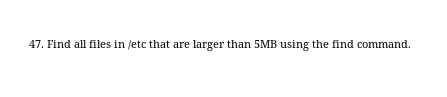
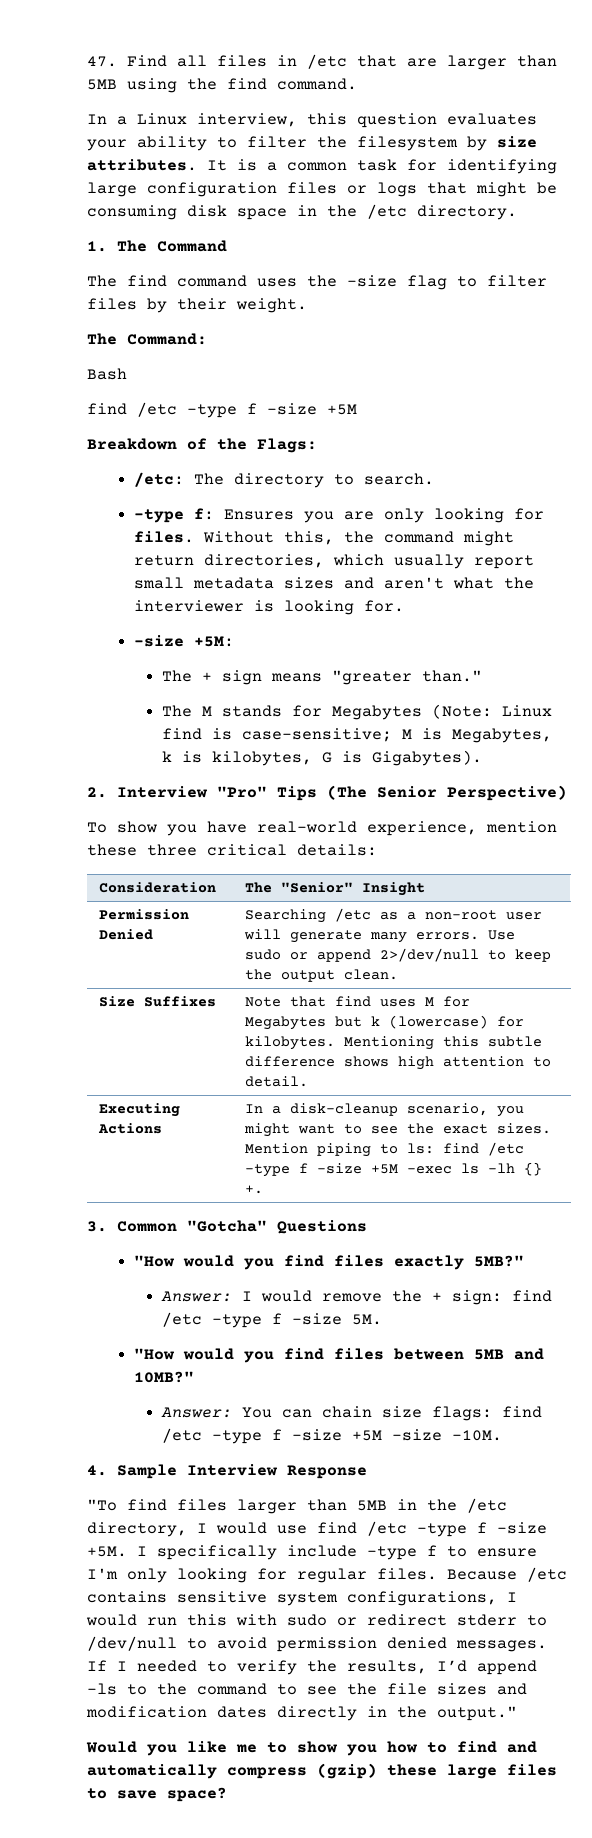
(412, 44) none -> [87,113,537,128] [87,136,537,151] [87,159,557,174] [87,182,557,197] [87,204,517,220] [87,240,227,252] [87,275,547,290] [87,298,307,313] [87,333,207,345] [87,368,127,380] [87,402,357,418] [87,438,317,453] [133,472,434,488] [133,508,544,523] [133,531,514,546] [133,554,534,569] [133,577,534,589] [133,600,404,615] [133,635,234,647] [161,670,482,685] [161,704,552,720] [161,728,552,743] [161,750,482,766] [87,785,567,801] [87,821,557,836] [87,844,377,856] [98,882,216,893] [244,882,425,896] [98,909,189,920] [98,929,153,940] [244,908,542,923] [243,929,515,943] [244,948,551,962] [244,969,398,982] [98,996,216,1007] [244,996,470,1007] [244,1015,524,1030] [244,1036,542,1050] [244,1056,551,1070] [244,1076,308,1087] [98,1103,180,1117] [97,1123,162,1134] [244,1103,524,1117] [243,1123,551,1137] [244,1142,524,1157] [244,1162,542,1177] [244,1185,263,1194] [87,1220,367,1234] [133,1255,524,1270] [160,1290,552,1305] [161,1312,382,1328] [133,1348,544,1363] [133,1371,194,1383] [160,1406,542,1421] [161,1428,502,1444] [87,1464,367,1479] [87,1498,507,1514] [87,1521,547,1537] [87,1545,537,1560] [87,1567,567,1583] [87,1591,517,1606] [86,1614,547,1626] [87,1636,547,1652] [87,1660,537,1675] [87,1683,527,1695] [86,1706,517,1721] [86,1741,537,1756] [87,1763,557,1779] [87,1787,227,1802] // In a Linux interview, this question evaluates your ability to filter the filesystem by size attributes. It is a common task for identifying large configuration files or logs that might be consuming disk space in the /etc directory. // 1. The Command // The find command uses the -size flag to filter files by their weight. // The Command: // Bash // find /etc -type f -size +5M // Breakdown of the Flags: // /etc: The directory to search. // -type f: Ensures you are only looking for files. Without this, the command might return directories, which usually report small metadata sizes and aren't what the interviewer is looking for. // -size +5M: // The + sign means "greater than." // The M stands for Megabytes (Note: Linux find is case-sensitive; M is Megabytes, k is kilobytes, G is Gigabytes). // 2. Interview "Pro" Tips (The Senior Perspective) // To show you have real-world experience, mention these three critical details: // Consideration | The "Senior" Insight // Permission Denied | Searching /etc as a non-root user will generate many errors. Use sudo or append 2>/dev/null to keep the output clean. // Size Suffixes | Note that find uses M for Megabytes but k (lowercase) for kilobytes. Mentioning this subtle difference shows high attention to detail. // Executing Actions | In a disk-cleanup scenario, you might want to see the exact sizes. Mention piping to ls: find /etc -type f -size +5M -exec ls -lh {} +. // 3. Common "Gotcha" Questions // "How would you find files exactly 5MB?" // Answer: I would remove the + sign: find /etc -type f -size 5M. // "How would you find files between 5MB and 10MB?" // Answer: You can chain size flags: find /etc -type f -size +5M -size -10M. // 4. Sample Interview Response // "To find files larger than 5MB in the /etc directory, I would use find /etc -type f -size +5M. I specifically include -type f to ensure I'm only looking for regular files. Because /etc contains sensitive system configurations, I would run this with sudo or redirect stderr to /dev/null to avoid permission denied messages. If I needed to verify the results, I’d append -ls to the command to see the file sizes and modification dates directly in the output." // Would you like me to show you how to find and automatically compress (gzip) these large files to save space?

